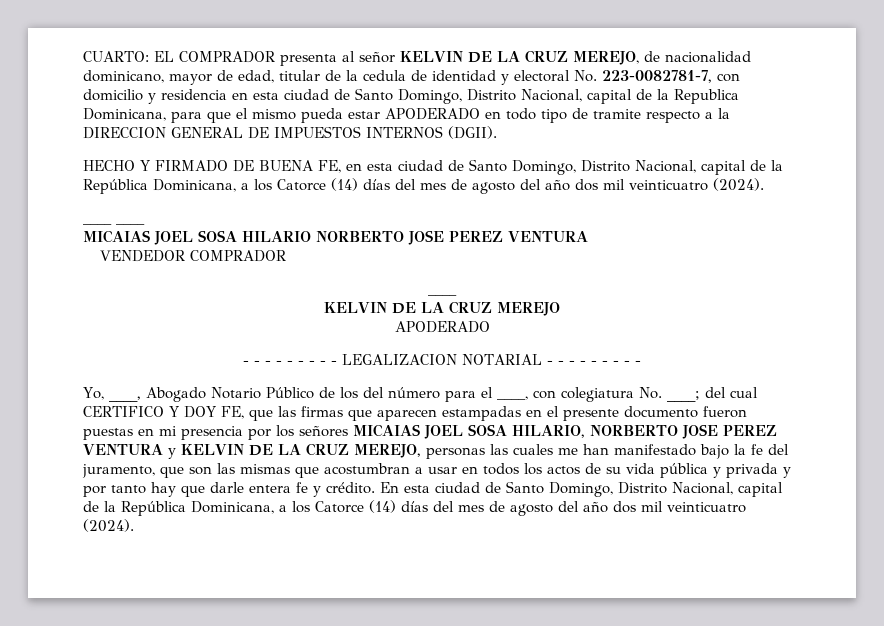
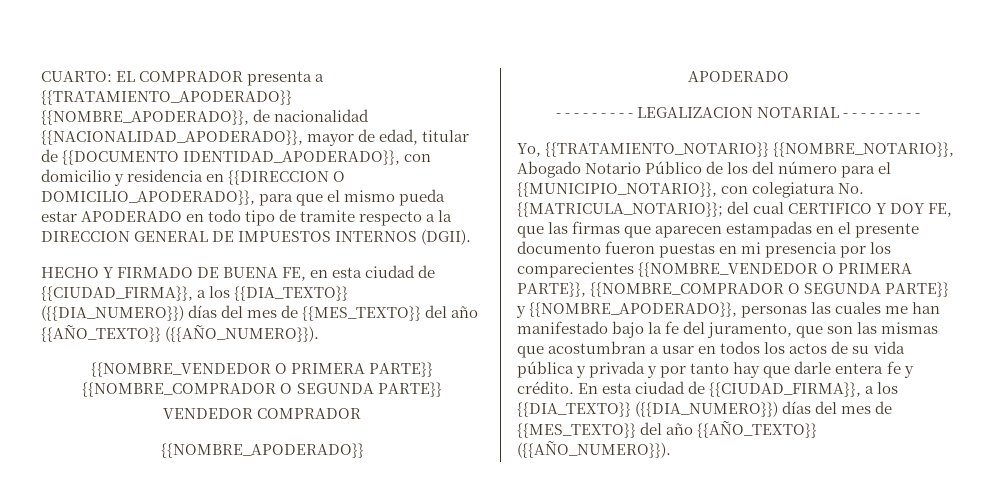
[342,50,639,65] al señor KELVIN DE LA CRUZ MEREJO, -> [315,74,325,82] [41,90,292,105] [41,110,249,125] a {{TRATAMIENTO_APODERADO}} {{NOMBRE_APODERADO}},
[83,70,164,83] dominicano, -> [41,130,303,145] {{NACIONALIDAD_APODERADO}},
[346,70,712,85] la cedula de identidad y electoral No. 223-0082781-7, -> [62,150,401,165] {{DOCUMENTO IDENTIDAD_APODERADO}},
[253,88,739,104] [83,108,166,121] esta ciudad de Santo Domingo, Distrito Nacional, capital de la Republica Dominicana, -> [228,170,346,185] [41,190,255,205] {{DIRECCION O DOMICILIO_APODERADO}},
[469,159,783,175] [83,178,764,194] [83,223,145,225] [83,230,588,245] [99,250,286,262] [428,294,457,296] [324,301,560,316] Santo Domingo, Distrito Nacional, capital de la República Dominicana, a los Catorce (14) días del mes de agosto del año dos mil veinticuatro (2024). // ____ ____ // MICAIAS JOEL SOSA HILARIO NORBERTO JOSE PEREZ VENTURA // VENDEDOR COMPRADOR // ____ // KELVIN DE LA CRUZ MEREJO -> [41,286,349,301] [41,305,479,321] [41,325,320,342] [90,362,434,377] [82,382,442,397] [162,408,362,419] [160,443,364,458] {{CIUDAD_FIRMA}}, a los {{DIA_TEXTO}} ({{DIA_NUMERO}}) días del mes de {{MES_TEXTO}} del año {{AÑO_TEXTO}} ({{AÑO_NUMERO}}). // {{NOMBRE_VENDEDOR O PRIMERA PARTE}} {{NOMBRE_COMPRADOR O SEGUNDA PARTE}} // VENDEDOR COMPRADOR // {{NOMBRE_APODERADO}}
[108,396,141,402] ____, -> [545,142,955,157] {{TRATAMIENTO_NOTARIO}} {{NOMBRE_NOTARIO}},
[496,396,528,400] ____, -> [517,182,717,197] {{MUNICIPIO_NOTARIO}},
[666,391,700,402] ____; -> [517,202,723,217] {{MATRICULA_NOTARIO}};
[299,424,777,439] [83,443,421,459] señores MICAIAS JOEL SOSA HILARIO, NORBERTO JOSE PEREZ VENTURA y KELVIN DE LA CRUZ MEREJO, -> [517,262,913,278] [517,282,950,297] [516,302,738,318] comparecientes {{NOMBRE_VENDEDOR O PRIMERA PARTE}}, {{NOMBRE_COMPRADOR O SEGUNDA PARTE}} y {{NOMBRE_APODERADO}},
[506,481,783,497] [83,500,746,516] [83,519,134,532] Santo Domingo, Distrito Nacional, capital de la República Dominicana, a los Catorce (14) días del mes de agosto del año dos mil veinticuatro (2024). -> [709,382,899,397] [517,401,893,417] [517,421,818,438] [517,441,671,458] {{CIUDAD_FIRMA}}, a los {{DIA_TEXTO}} ({{DIA_NUMERO}}) días del mes de {{MES_TEXTO}} del año {{AÑO_TEXTO}} ({{AÑO_NUMERO}}).

